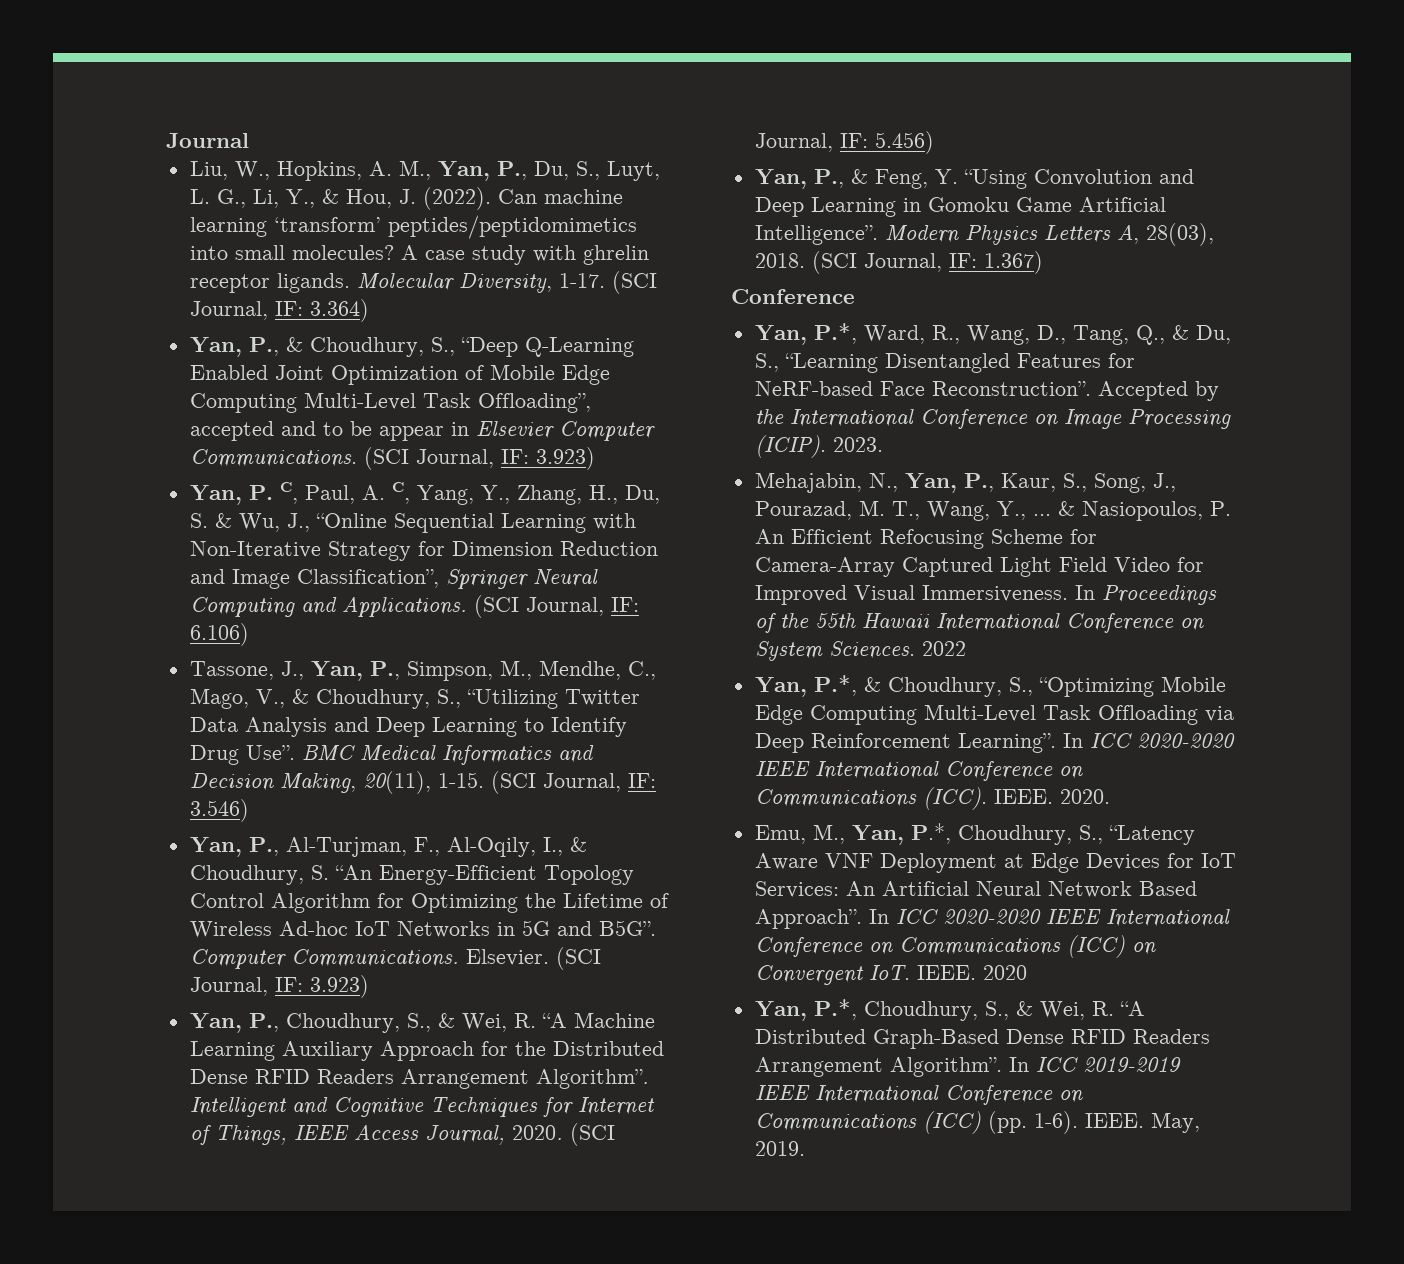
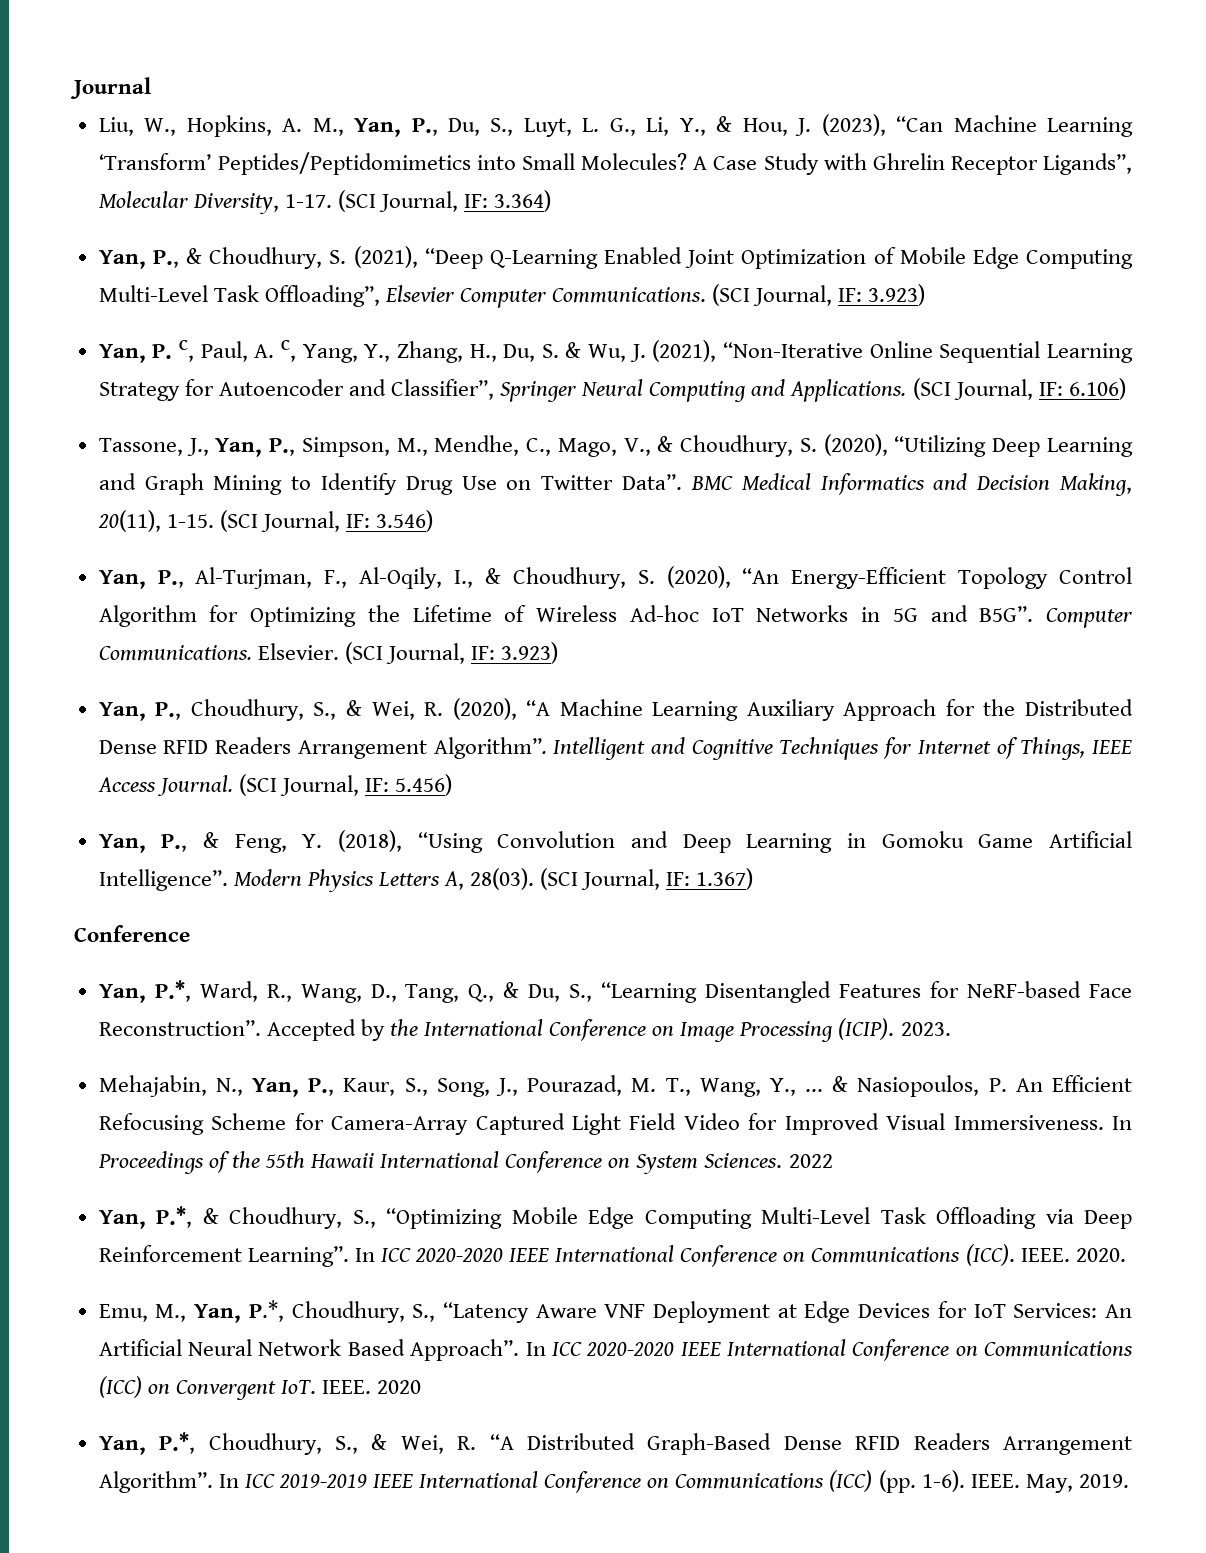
[422,187,623,210] [189,215,637,239] [189,245,649,265] [189,273,350,293] (2022). Can machine learning ‘transform’ peptides/peptidomimetics into small molecules? A case study with ghrelin receptor ligands. -> [821,114,1133,137] [98,152,1132,175] (2023), “Can Machine Learning ‘Transform’ Peptides/Peptidomimetics into Small Molecules? A Case Study with Ghrelin Receptor Ligands”,
[430,337,455,356] S., -> [329,246,418,268] S. (2021),
[189,421,469,441] accepted and to be appear in -> (380, 296) none
[286,513,636,533] [189,541,658,561] [189,569,439,589] J., “Online Sequential Learning with Non-Iterative Strategy for Dimension Reduction and Image Classification”, -> [629,340,1133,363] [98,379,495,401] J. (2021), “Non-Iterative Online Sequential Learning Strategy for Autoencoder and Classifier”,
[436,689,640,709] [189,717,627,737] [189,745,295,765] S., “Utilizing Twitter Data Analysis and Deep Learning to Identify Drug Use”. -> [799,434,1133,457] [98,473,683,495] S. (2020), “Utilizing Deep Learning and Graph Mining to Identify Drug Use on Twitter Data”.
(329, 872) none -> [666,566,731,588] (2020),
(536, 1020) none -> [452,698,517,720] (2020),
[424,1125,563,1145] Journal, 2020. -> [156,775,233,796] Journal.
(958, 176) none -> [338,830,403,852] (2018),
[1145,223,1214,246] [754,253,805,268] 28(03), 2018. -> [470,868,535,890] 28(03).

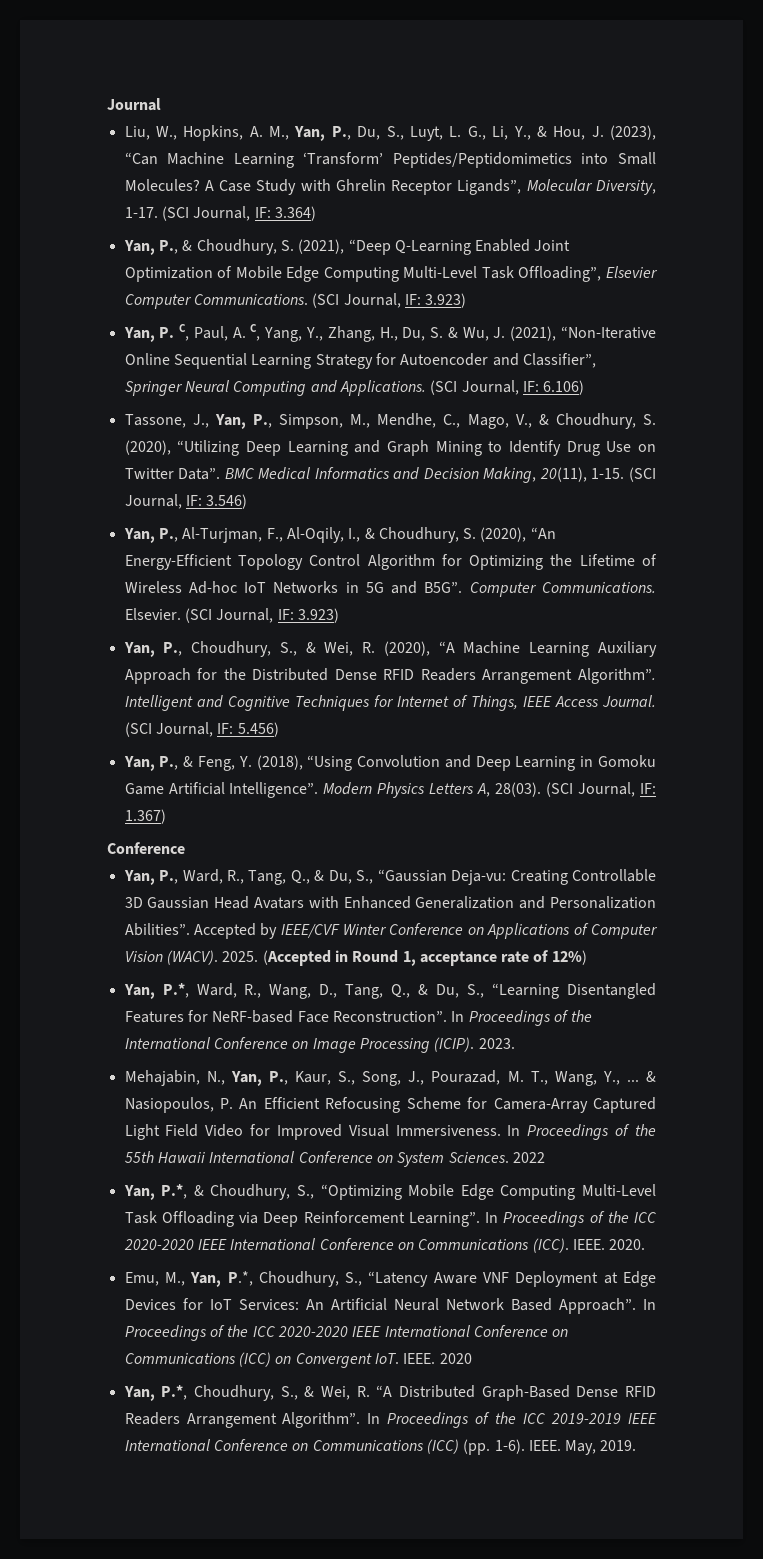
(190, 933) none -> [123,869,656,885] [124,896,656,909] [124,923,658,939] [124,950,587,966] // Yan, P., Ward, R., Tang, Q., & Du, S., “Gaussian Deja-vu: Creating Controllable 3D Gaussian Head Avatars with Enhanced Generalization and Personalization Abilities”. Accepted by IEEE/CVF Winter Conference on Applications of Computer Vision (WACV). 2025. (Accepted in Round 1, acceptance rate of 12%)
[266,1019,385,1041] Accepted by -> [451,1010,569,1026] In Proceedings of
(375, 1255) none -> [503,1211,629,1227] Proceedings of the
(546, 1349) none -> [124,1325,249,1341] Proceedings of the
(239, 1481) none -> [387,1412,517,1428] Proceedings of the

